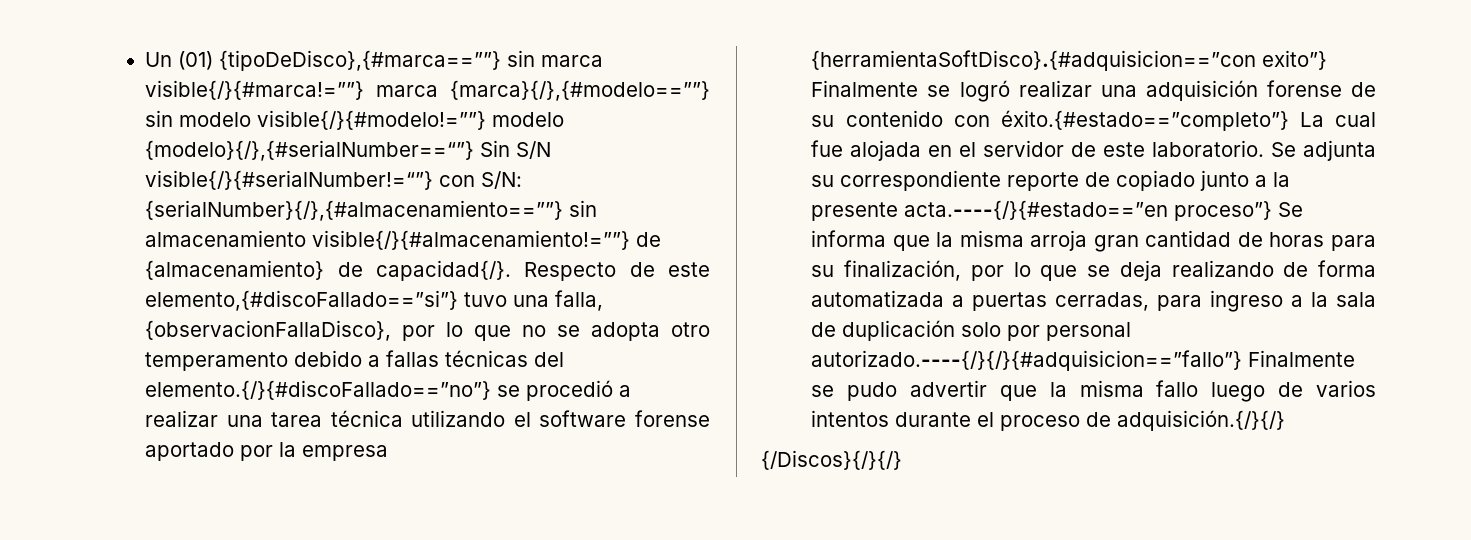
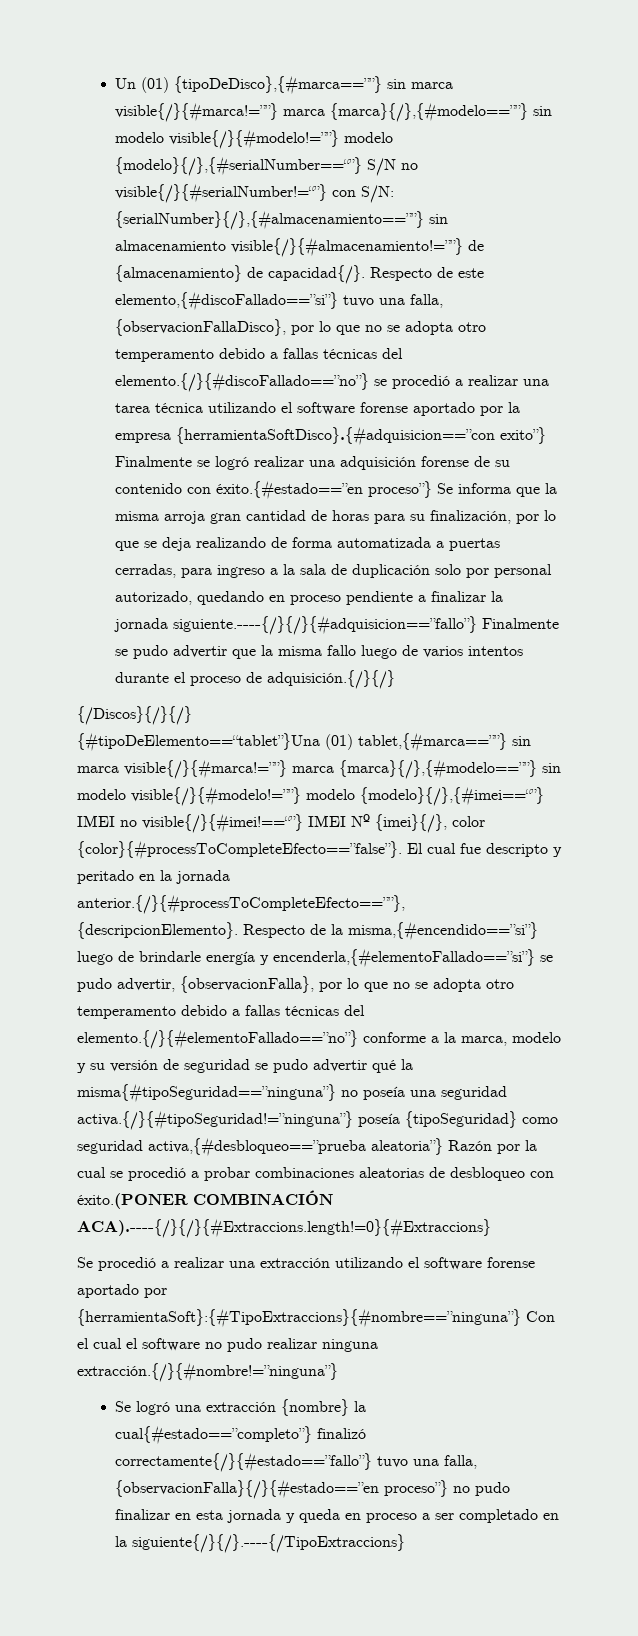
[480,140,552,159] Sin S/N -> [367,158,419,176] S/N no
[1000,110,1376,131] [811,140,1376,161] [811,170,1291,191] [811,200,1169,221] éxito.{#estado==”completo”} La cual fue alojada en el servidor de este laboratorio. Se adjunta su correspondiente reporte de copiado junto a la presente acta.----{/}{#estado==”en -> [216,480,364,500] éxito.{#estado==”en
[811,350,1243,371] autorizado.----{/}{/}{#adquisicion==”fallo”} -> [115,591,504,605] [114,615,478,635] autorizado, quedando en proceso pendiente a finalizar la jornada siguiente.----{/}{/}{#adquisicion==”fallo”}
(902, 460) none -> [77,732,531,752] [77,759,561,779] [77,786,544,806] [77,813,485,833] [77,840,562,860] [77,870,230,884] [77,894,405,914] [77,921,538,941] [77,948,553,968] [77,976,514,993] [77,1005,365,1019] [77,1029,561,1049] [77,1059,413,1073] [77,1083,507,1103] [77,1110,558,1130] [77,1137,537,1157] [77,1167,554,1181] [77,1190,333,1209] [77,1218,491,1238] [77,1257,535,1271] [77,1284,167,1298] [77,1308,555,1328] [77,1338,378,1352] [77,1362,338,1382] [115,1399,367,1416] [115,1425,367,1445] [115,1452,478,1472] [115,1479,511,1499] [115,1509,560,1523] [115,1534,406,1553] // {#tipoDeElemento==“tablet”}Una (01) tablet,{#marca==””} sin marca visible{/}{#marca!=””} marca {marca}{/},{#modelo==””} sin modelo visible{/}{#modelo!=””} modelo {modelo}{/},{#imei==“”} IMEI no visible{/}{#imei!==“”} IMEI Nº {imei}{/}, color {color}{#processToCompleteEfecto==”false”}. El cual fue descripto y peritado en la jornada anterior.{/}{#processToCompleteEfecto==””}, {descripcionElemento}. Respecto de la misma,{#encendido==”si”} luego de brindarle energía y encenderla,{#elementoFallado==”si”} se pudo advertir, {observacionFalla}, por lo que no se adopta otro temperamento debido a fallas técnicas del elemento.{/}{#elementoFallado==”no”} conforme a la marca, modelo y su versión de seguridad se pudo advertir qué la misma{#tipoSeguridad==”ninguna”} no poseía una seguridad activa.{/}{#tipoSeguridad!=”ninguna”} poseía {tipoSeguridad} como seguridad activa,{#desbloqueo==”prueba aleatoria”} Razón por la cual se procedió a probar combinaciones aleatorias de desbloqueo con éxito.(PONER COMBINACIÓN ACA).----{/}{/}{#Extraccions.length!=0}{#Extraccions} // Se procedió a realizar una extracción utilizando el software forense aportado por {herramientaSoft}:{#TipoExtraccions}{#nombre==”ninguna”} Con el cual el software no pudo realizar ninguna extracción.{/}{#nombre!=”ninguna”} // Se logró una extracción {nombre} la cual{#estado==”completo”} finalizó correctamente{/}{#estado==”fallo”} tuvo una falla, {observacionFalla}{/}{#estado==”en proceso”} no pudo finalizar en esta jornada y queda en proceso a ser completado en la siguiente{/}{/}.----{/TipoExtraccions}

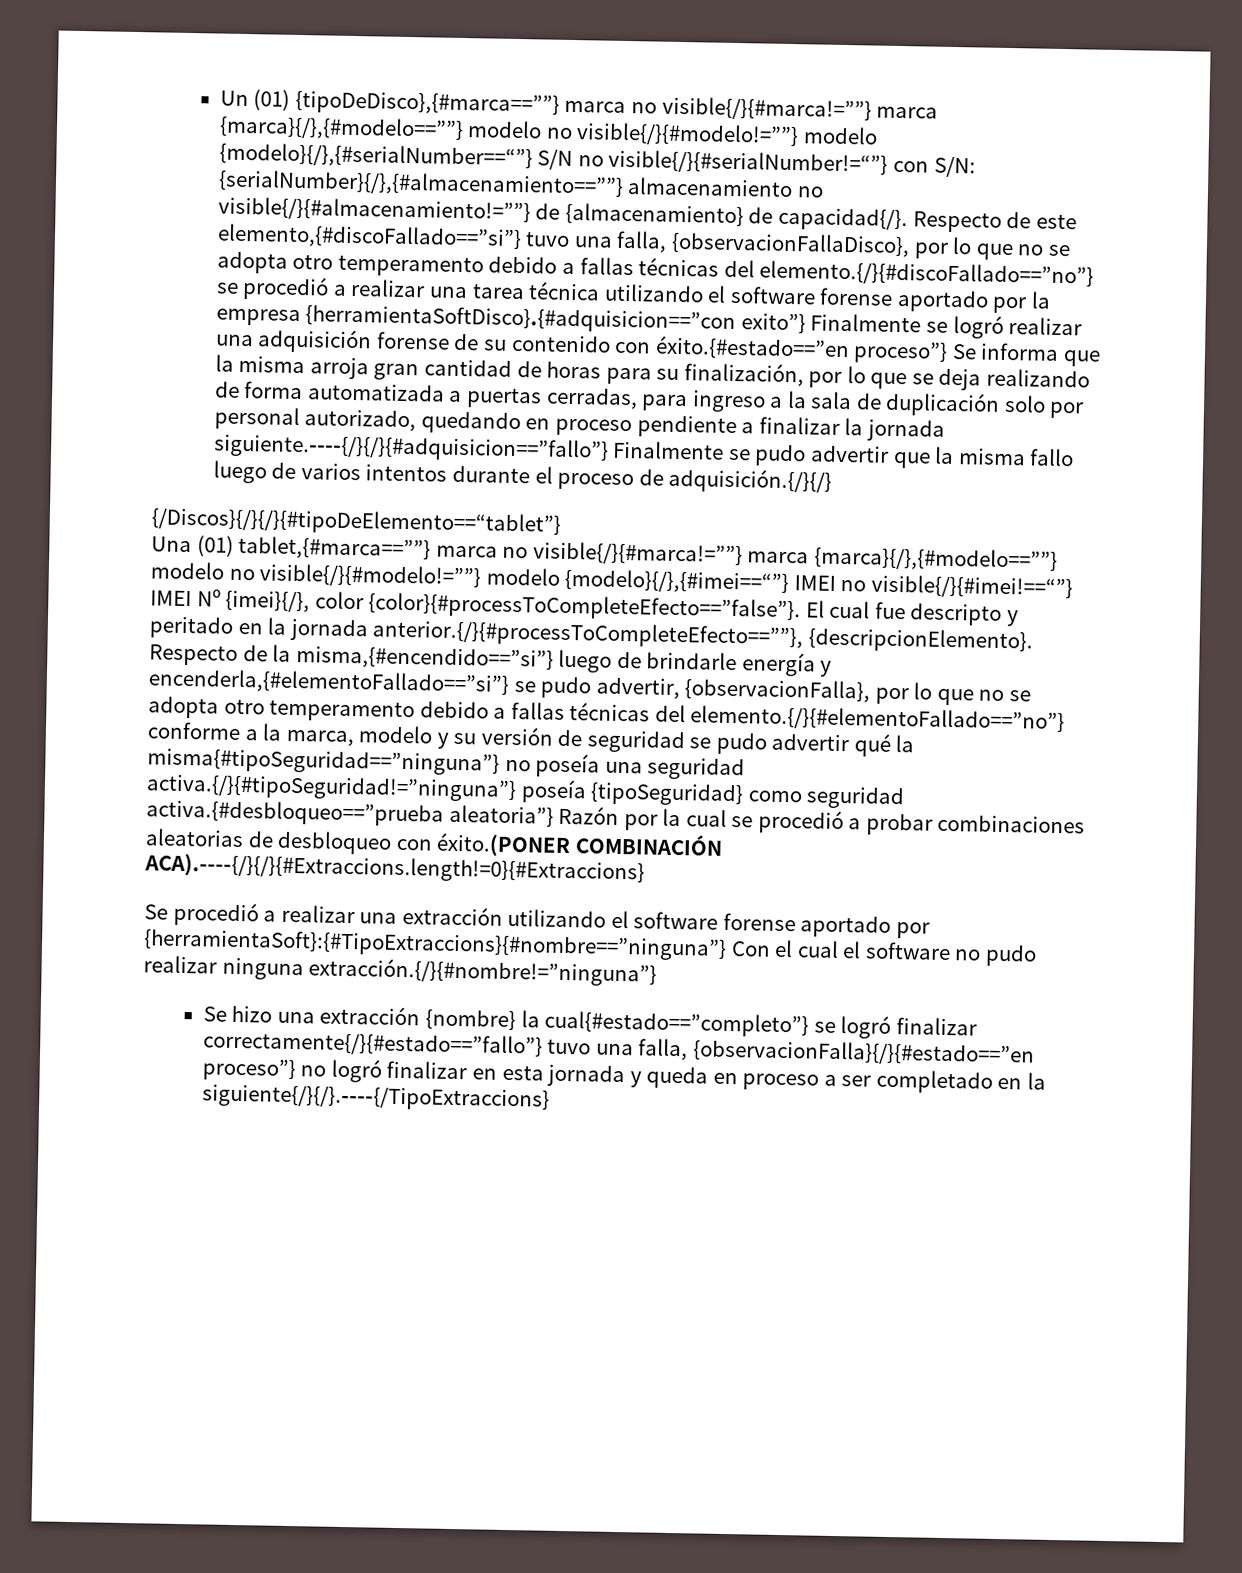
[387,79,454,89] [115,102,553,122] [115,132,165,143] sin marca visible{/}{#marca!=””} marca {marca}{/},{#modelo==””} sin modelo -> [564,96,939,122] [218,115,573,141] marca no visible{/}{#marca!=””} marca {marca}{/},{#modelo==””} modelo no
[429,214,449,224] [115,240,227,251] sin almacenamiento -> [627,177,824,198] almacenamiento no
[77,706,192,725] [77,732,531,752] [77,759,561,779] [77,789,126,800] {/Discos}{/}{/} // {#tipoDeElemento==“tablet”}Una (01) tablet,{#marca==””} sin marca visible{/}{#marca!=””} marca {marca}{/},{#modelo==””} sin modelo -> [151,507,561,537] [151,535,1058,572] [150,561,255,581] {/Discos}{/}{/}{#tipoDeElemento==“tablet”} // Una (01) tablet,{#marca==””} marca no visible{/}{#marca!=””} marca {marca}{/},{#modelo==””} modelo no
[148,1137,366,1157] activa,{#desbloqueo==”prueba -> [146,799,444,827] activa.{#desbloqueo==”prueba
[136,1401,171,1415] logró -> [231,1005,273,1023] hizo
[317,1428,367,1439] finalizó -> [813,1015,977,1039] se logró finalizar
[475,1482,511,1496] pudo -> [330,1058,382,1083] logró

